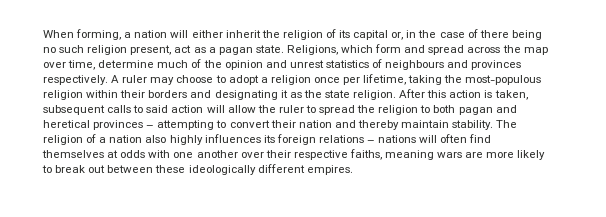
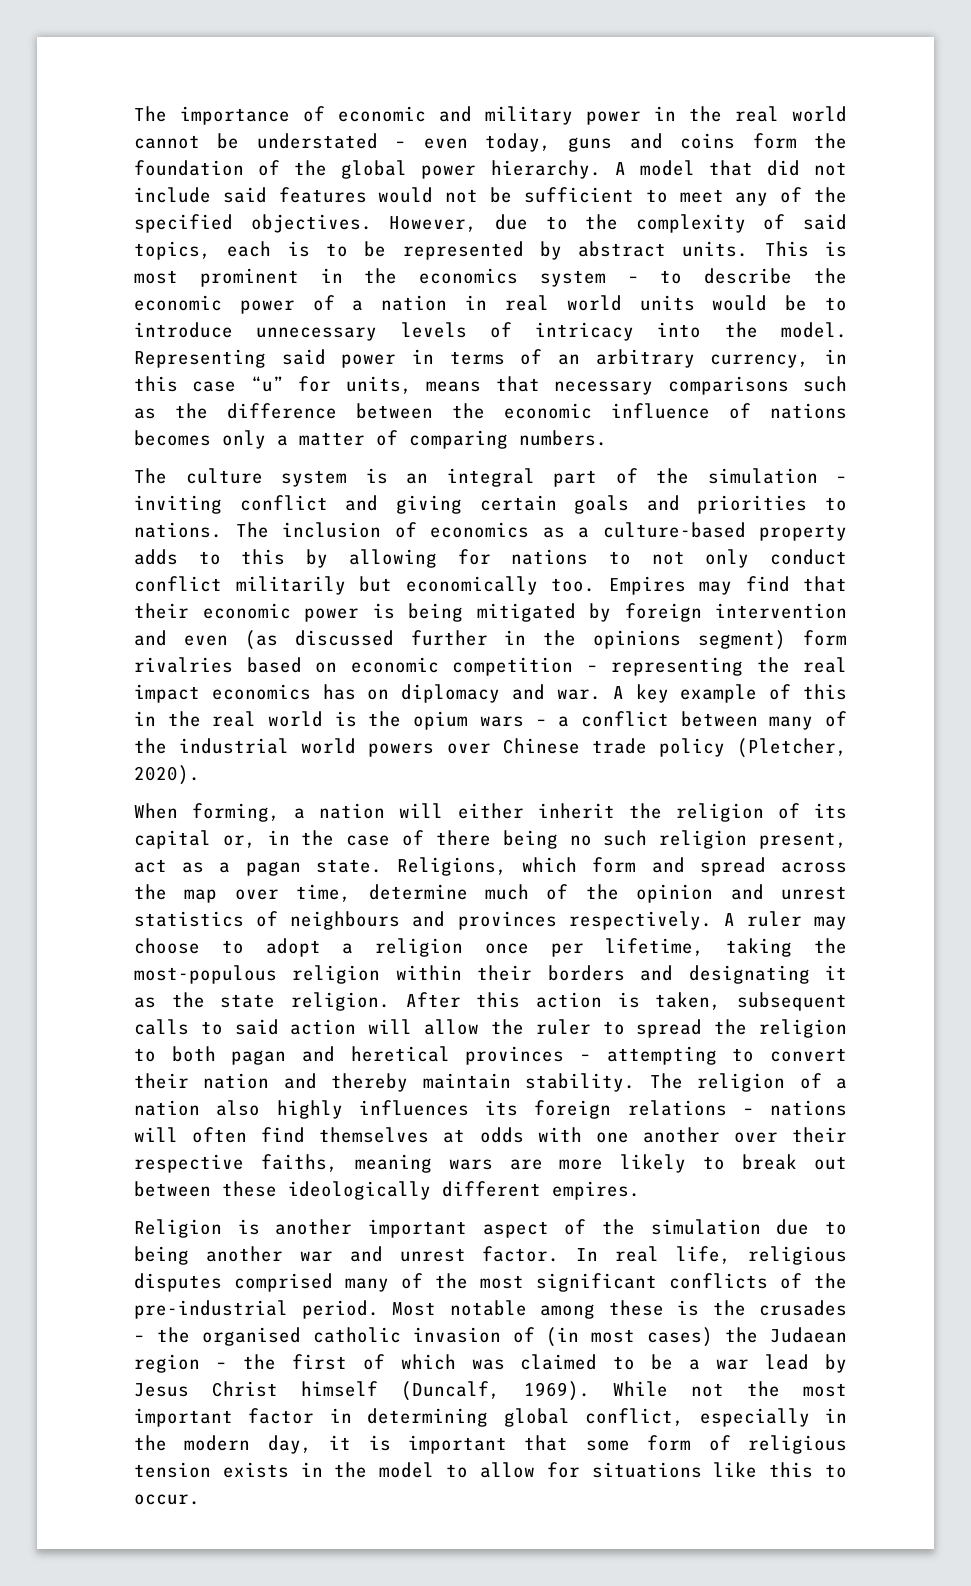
(43, 34) none -> [134,106,847,125] [134,133,847,152] [134,160,848,179] [134,187,848,206] [134,214,847,233] [134,241,847,260] [134,268,848,287] [134,295,848,314] [134,322,848,341] [134,349,847,368] [134,376,848,395] [134,403,847,419] [134,430,607,449] [134,468,847,487] [134,495,847,514] [134,522,847,541] [134,549,847,568] [134,576,847,595] [134,603,847,622] [134,630,848,650] [134,657,847,676] [134,684,848,703] [134,711,848,730] [134,738,847,758] [134,765,200,785] The importance of economic and military power in the real world cannot be understated – even today, guns and coins form the foundation of the global power hierarchy. A model that did not include said features would not be sufficient to meet any of the specified objectives. However, due to the complexity of said topics, each is to be represented by abstract units. This is most prominent in the economics system – to describe the economic power of a nation in real world units would be to introduce unnecessary levels of intricacy into the model. Representing said power in terms of an arbitrary currency, in this case “u” for units, means that necessary comparisons such as the difference between the economic influence of nations becomes only a matter of comparing numbers. // The culture system is an integral part of the simulation – inviting conflict and giving certain goals and priorities to nations. The inclusion of economics as a culture-based property adds to this by allowing for nations to not only conduct conflict militarily but economically too. Empires may find that their economic power is being mitigated by foreign intervention and even (as discussed further in the opinions segment) form rivalries based on economic competition – representing the real impact economics has on diplomacy and war. A key example of this in the real world is the opium wars – a conflict between many of the industrial world powers over Chinese trade policy (Pletcher, 2020). //
(353, 170) none -> [134,1219,847,1238] [134,1246,848,1265] [134,1273,847,1292] [134,1300,847,1319] [134,1327,847,1347] [134,1354,847,1373] [134,1381,847,1401] [134,1408,847,1427] [134,1435,847,1454] [134,1462,848,1478] [134,1494,200,1505] // Religion is another important aspect of the simulation due to being another war and unrest factor. In real life, religious disputes comprised many of the most significant conflicts of the pre-industrial period. Most notable among these is the crusades – the organised catholic invasion of (in most cases) the Judaean region – the first of which was claimed to be a war lead by Jesus Christ himself (Duncalf, 1969). While not the most important factor in determining global conflict, especially in the modern day, it is important that some form of religious tension exists in the model to allow for situations like this to occur.

